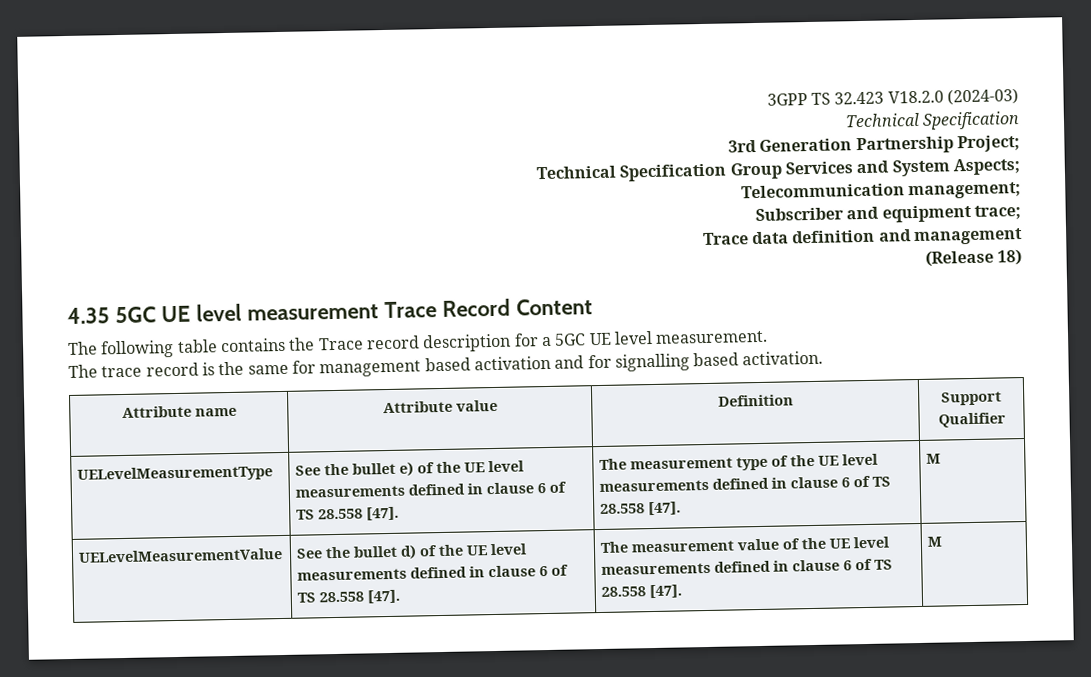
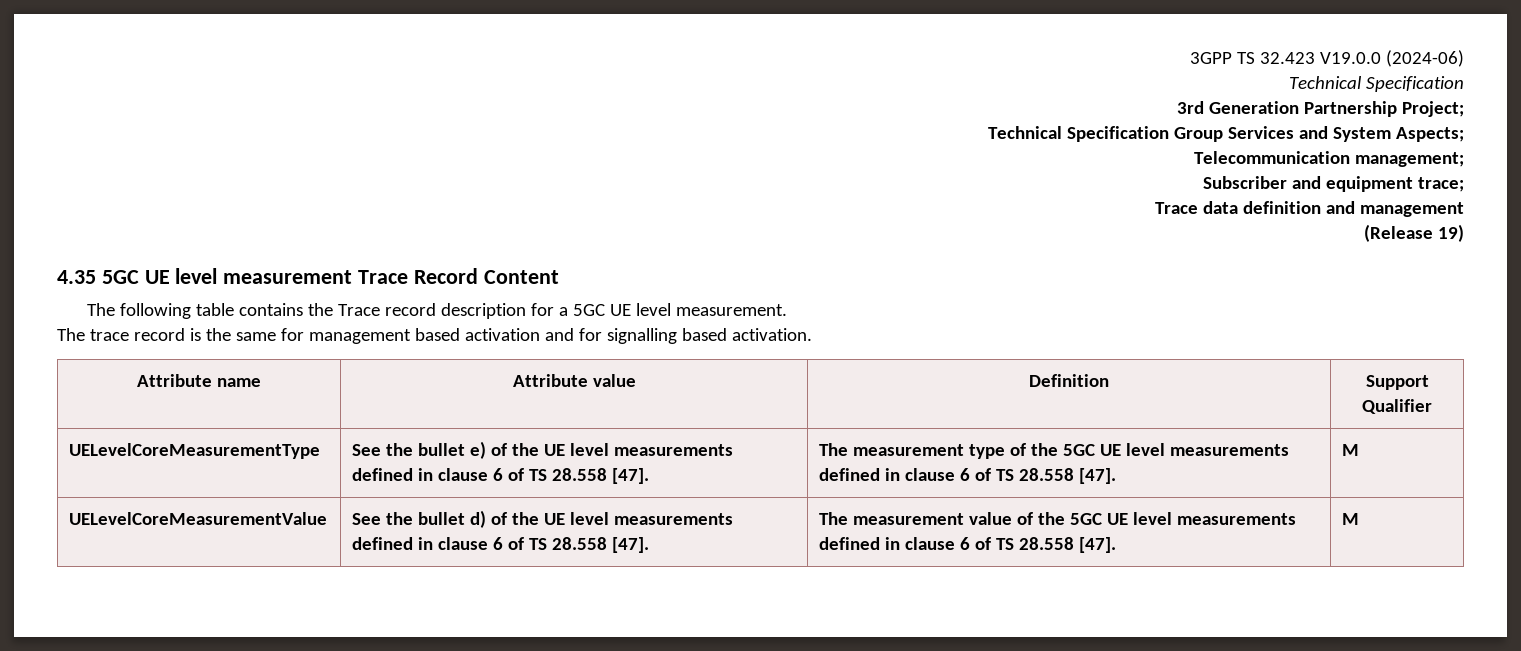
[887,88,1020,106] V18.2.0 (2024-03) -> [1320,50,1464,67] V19.0.0 (2024-06)
[997,248,1023,266] 18) -> [1438,224,1464,242] 19)
[77,465,274,483] UELevelMeasurementType -> [69,443,321,459] UELevelCoreMeasurementType
(816, 460) none -> [1063,444,1096,456] 5GC
[78,547,284,563] UELevelMeasurementValue -> [69,512,328,525] UELevelCoreMeasurementValue
(828, 543) none -> [1070,513,1103,525] 5GC

